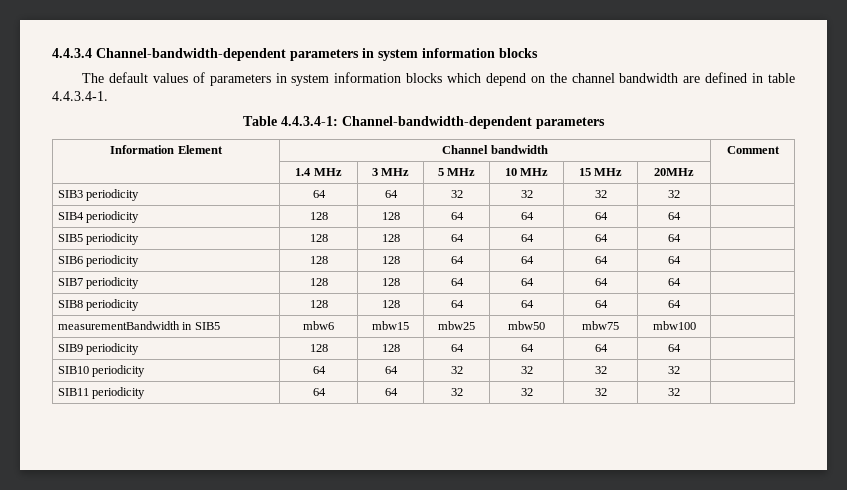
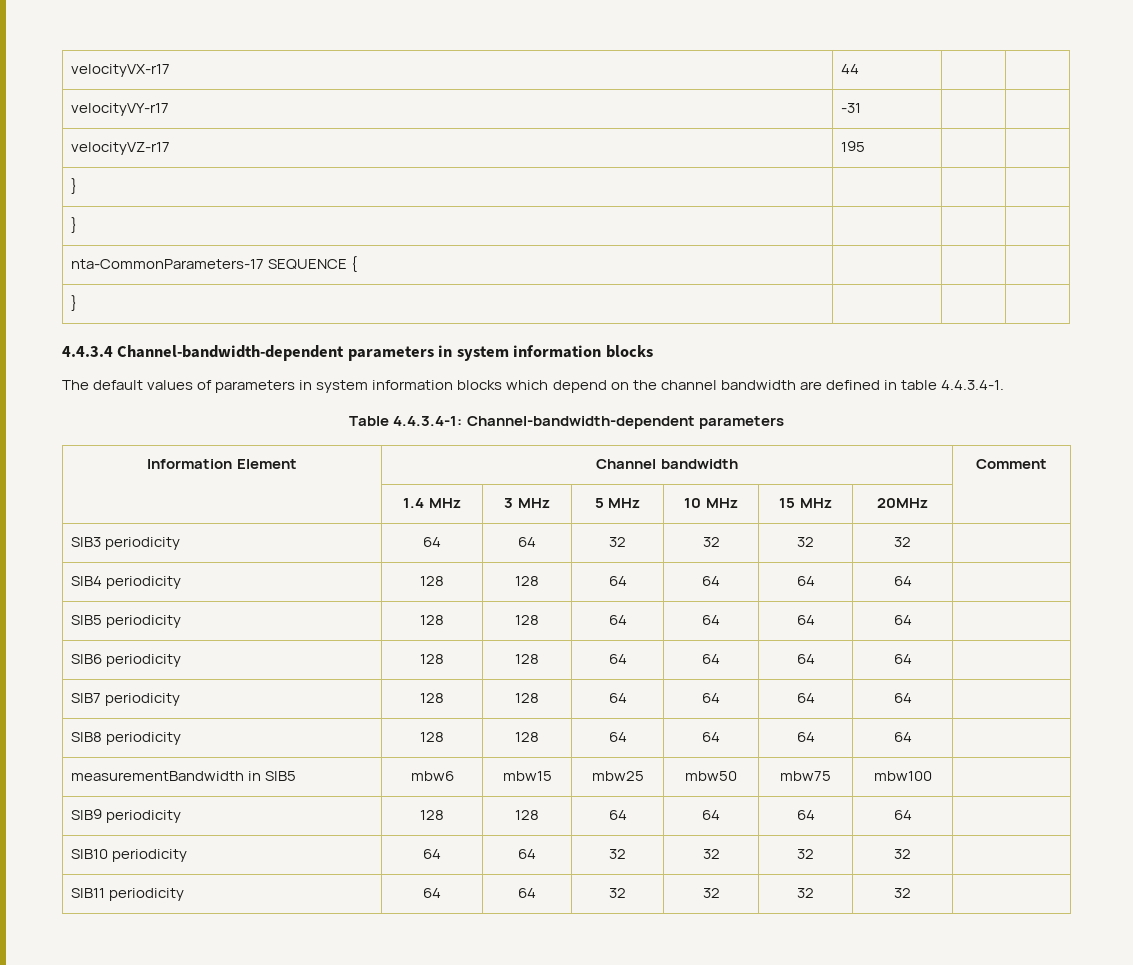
(52, 53) none -> [71,64,171,77] [841,64,860,74] [71,103,170,116] [841,103,862,113] [71,142,171,155] [841,141,866,152] [71,178,78,194] [71,217,78,233] [71,256,358,272] [71,295,78,311] velocityVX-r17 | 44 | | // velocityVY-r17 | -31 | | // velocityVZ-r17 | 195 | | // } | | | // } | | | // nta-CommonParameters-17 SEQUENCE { | | | // } | | | //

